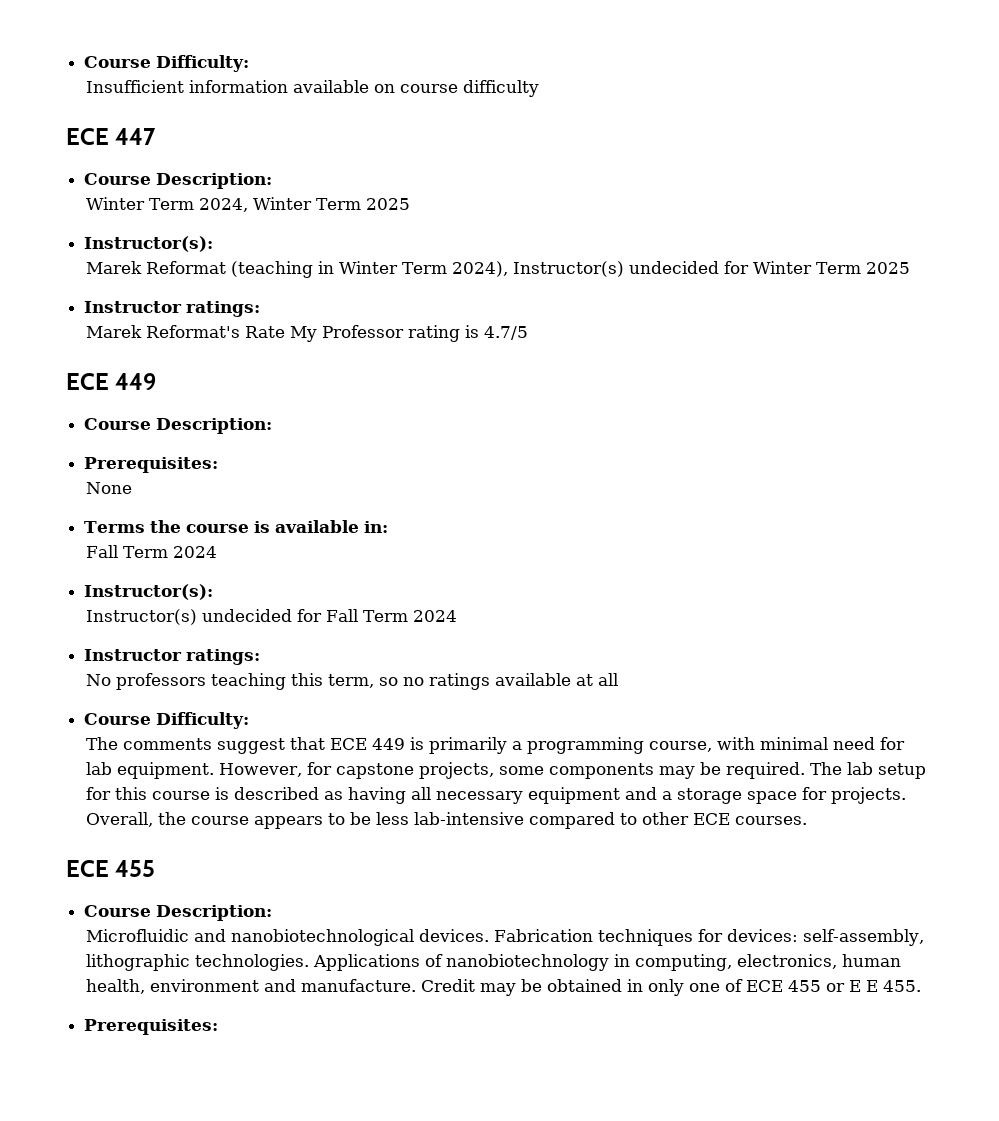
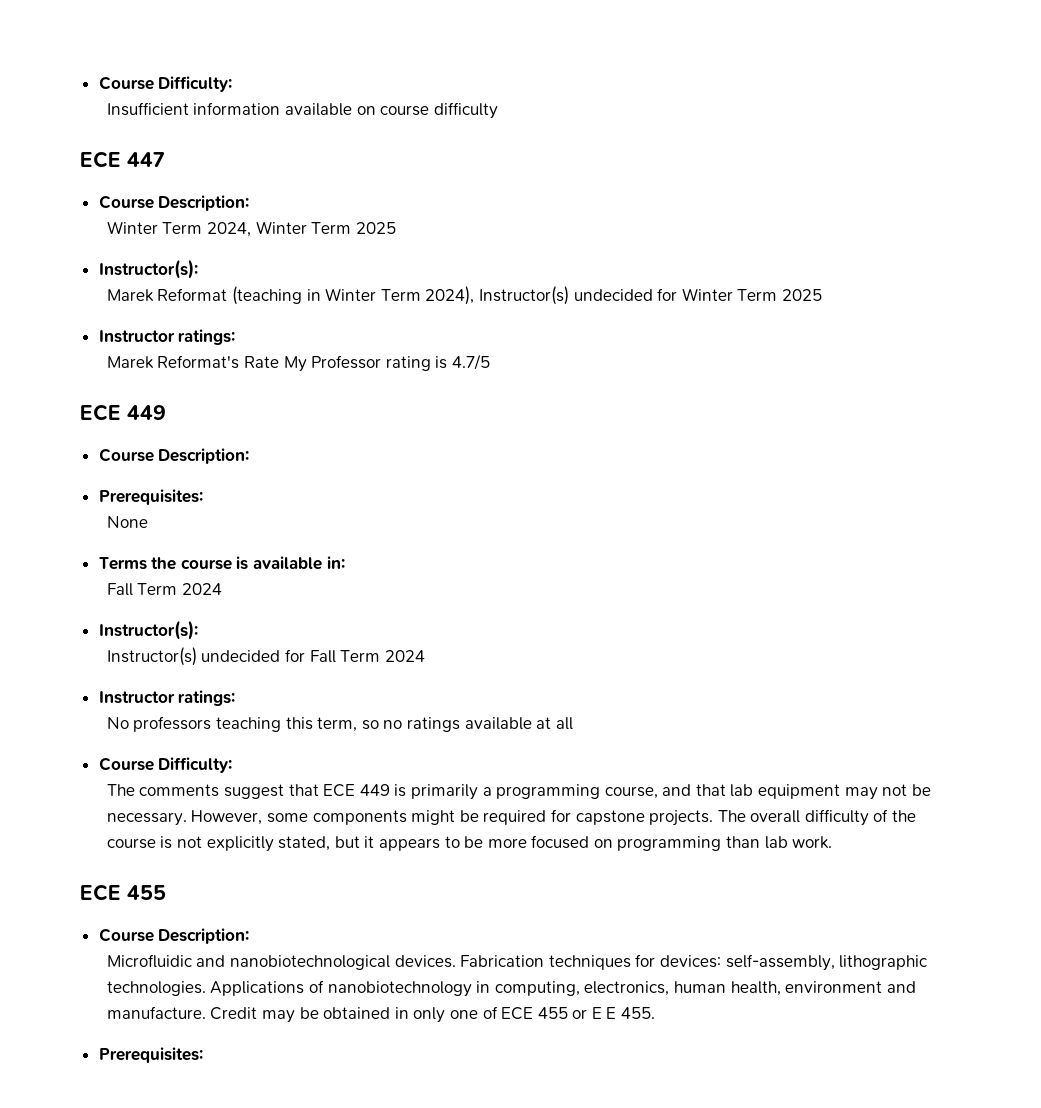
[717,737,906,750] [86,762,927,779] [86,787,907,804] [86,812,808,829] with minimal need for lab equipment. However, for capstone projects, some components may be required. The lab setup for this course is described as having all necessary equipment and a storage space for projects. Overall, the course appears to be less lab-intensive compared to other ECE courses. -> [662,784,931,800] [106,809,917,826] [106,835,833,852] and that lab equipment may not be necessary. However, some components might be required for capstone projects. The overall difficulty of the course is not explicitly stated, but it appears to be more focused on programming than lab work.

